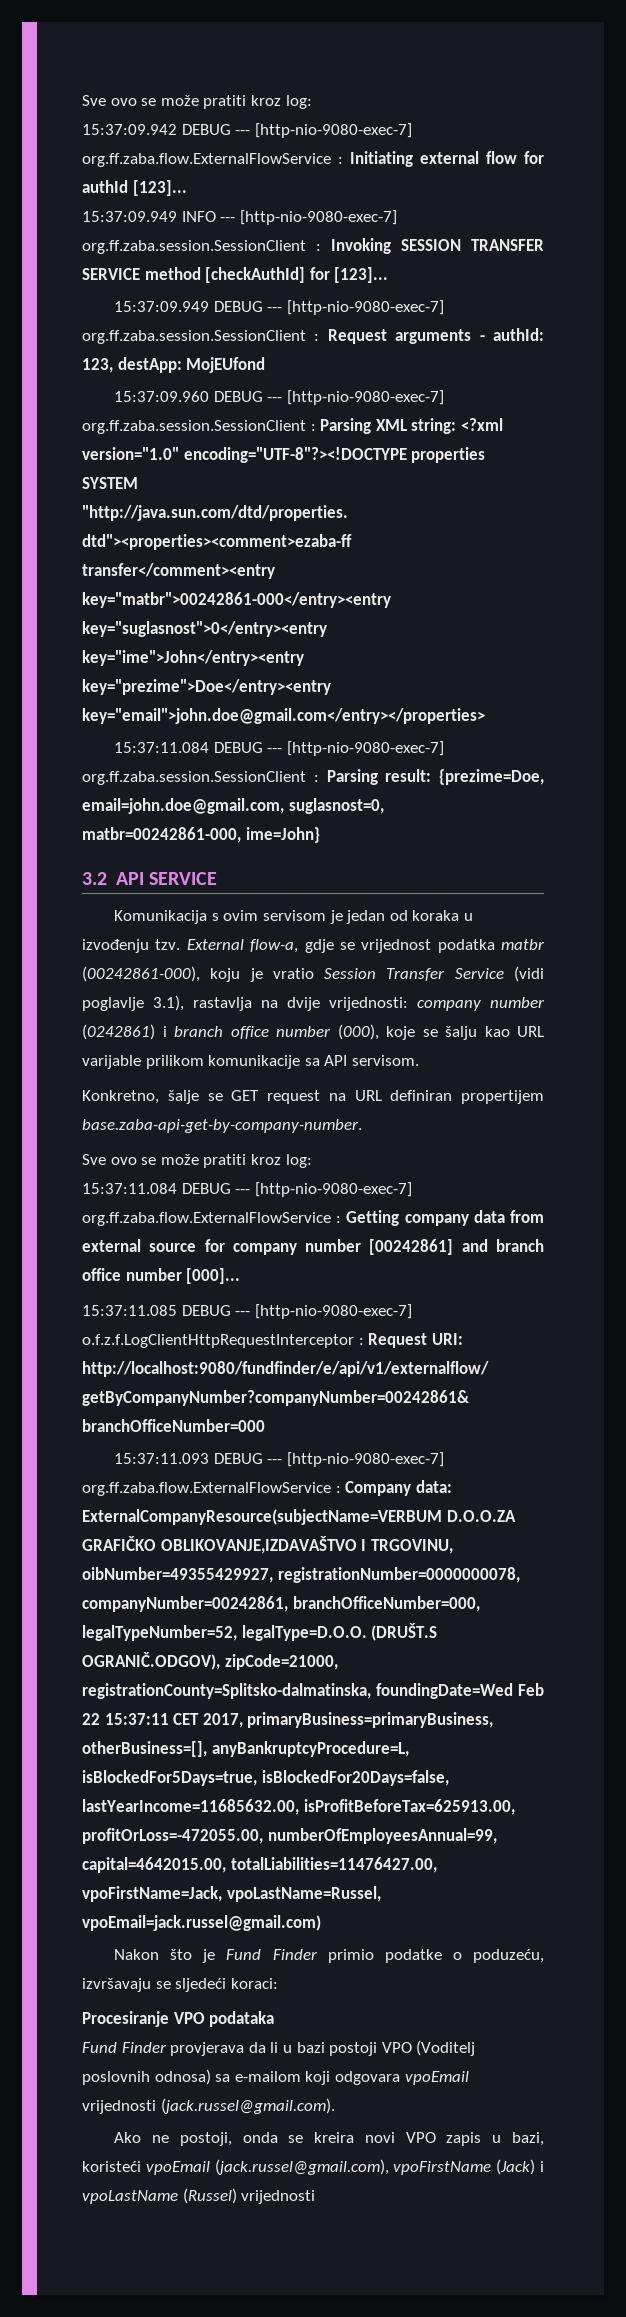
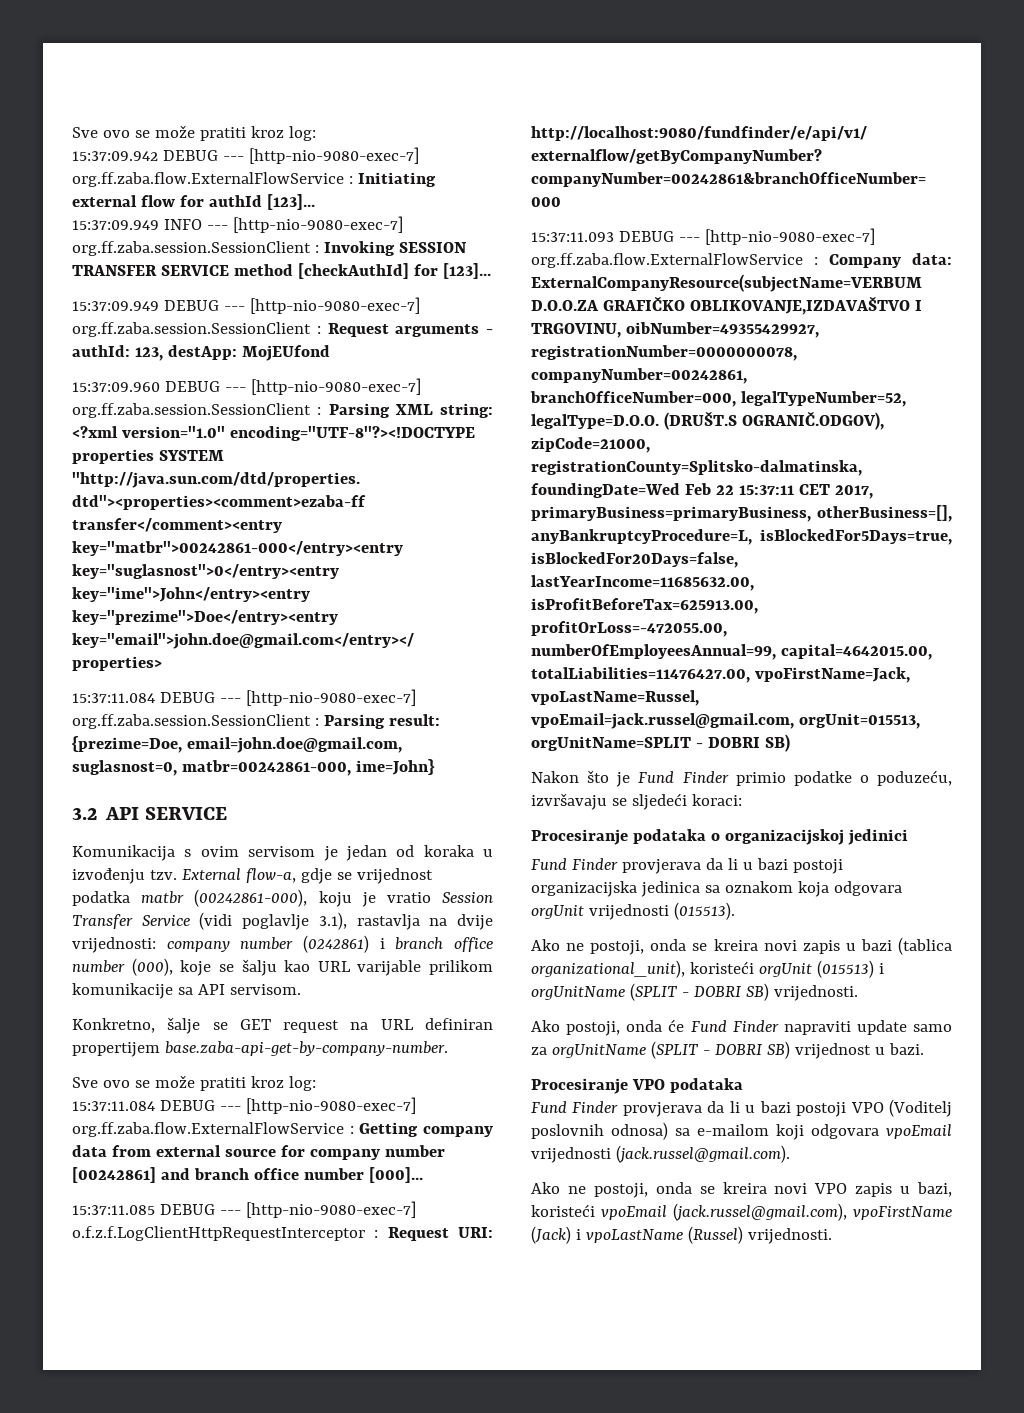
[82,1915,321,1931] vpoEmail=jack.russel@gmail.com) -> [531,713,920,729] [531,734,790,752] vpoEmail=jack.russel@gmail.com, orgUnit=015513, orgUnitName=SPLIT - DOBRI SB)
(278, 1983) none -> [531,829,908,845] [531,858,843,874] [531,881,902,897] [531,902,735,920] [531,937,953,955] [531,960,884,978] [531,983,858,1001] [531,1019,952,1036] [531,1041,924,1059] // Procesiranje podataka o organizacijskoj jedinici // Fund Finder provjerava da li u bazi postoji organizacijska jedinica sa oznakom koja odgovara orgUnit vrijednosti (015513). // Ako ne postoji, onda se kreira novi zapis u bazi (tablica organizational_unit), koristeći orgUnit (015513) i orgUnitName (SPLIT - DOBRI SB) vrijednosti. // Ako postoji, onda će Fund Finder napraviti update samo za orgUnitName (SPLIT - DOBRI SB) vrijednost u bazi.
[241,2190,316,2204] vrijednosti -> [747,1228,832,1244] vrijednosti.

